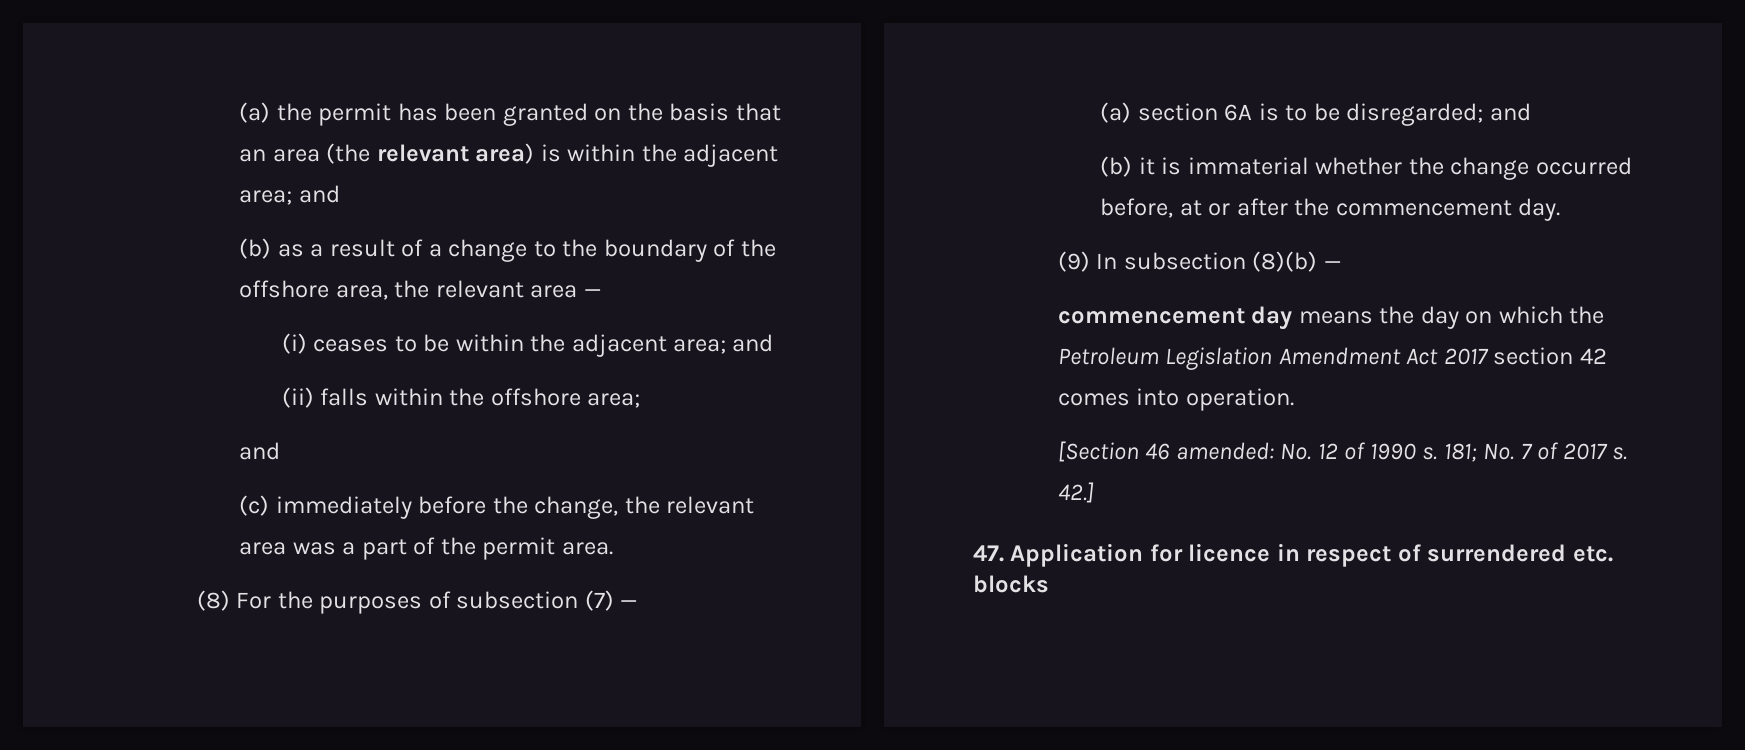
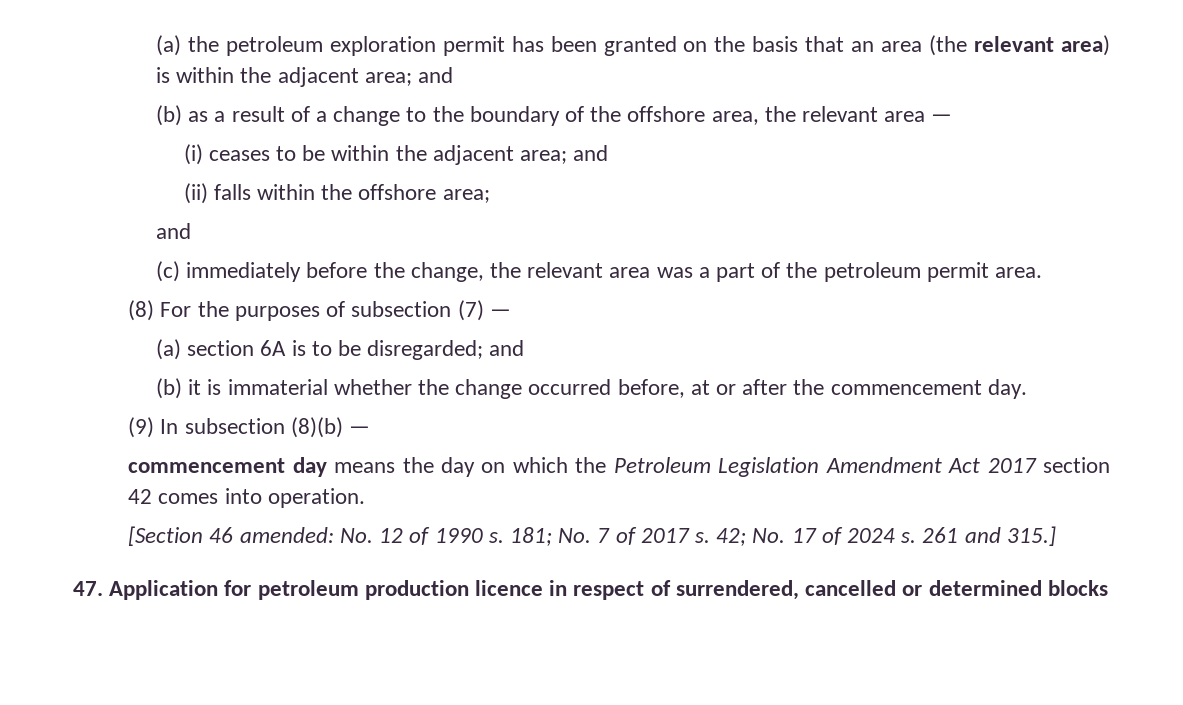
(312, 112) none -> [225,36,436,56] petroleum exploration
(476, 546) none -> [823,262,921,282] petroleum
[1057,482,1094,503] 42.] -> [716,526,1056,546] 42; No. 17 of 2024 s. 261 and 315.]
(1183, 553) none -> [257,580,469,600] petroleum production
[1427,544,1613,562] surrendered etc. -> [675,580,1042,600] surrendered, cancelled or determined

